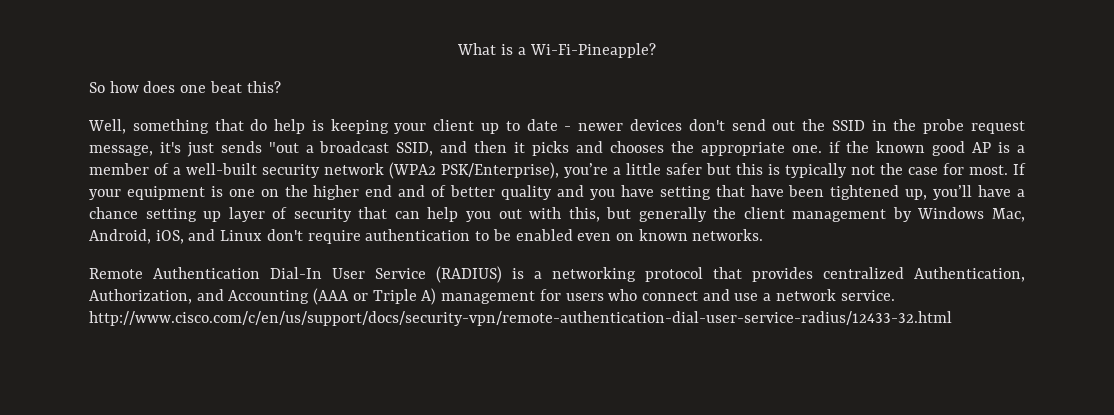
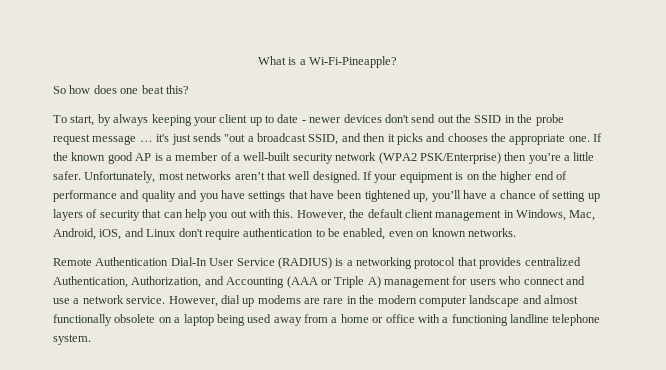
[88,119,324,134] Well, something that do help is -> [53,114,149,126] To start, by always
[89,145,153,156] message, -> [92,135,153,145] message …
[828,141,841,153] if -> [593,133,603,142] If
[441,162,559,179] PSK/Enterprise), -> [419,152,527,164] PSK/Enterprise) then
[666,163,1008,178] safer but this is typically not the case for most. -> [53,171,360,183] safer. Unfortunately, most networks aren’t that well designed.
[228,189,255,197] one -> (464, 176) none
[398,185,496,197] and of better -> [556,171,567,180] [53,190,140,202] of performance and
[659,186,711,200] setting -> [248,191,286,202] settings
(138, 213) none -> [539,190,550,199] of
[228,207,265,222] layer -> [53,209,83,221] layers
[568,207,985,222] this, but generally the client management by Windows -> [273,209,566,221] this. However, the default client management in Windows,
[515,229,573,241] enabled -> [343,228,386,240] enabled,
[89,311,952,326] http://www.cisco.com/c/en/us/support/docs/security-vpn/remote-authentication-dial-user-service-radius/12433-32.html -> [168,295,578,307] [53,314,601,326] [53,334,91,345] However, dial up modems are rare in the modern computer landscape and almost functionally obsolete on a laptop being used away from a home or office with a functioning landline telephone system.

